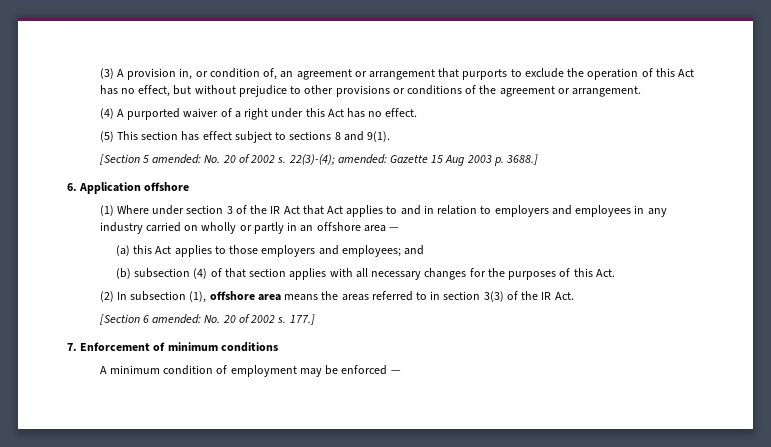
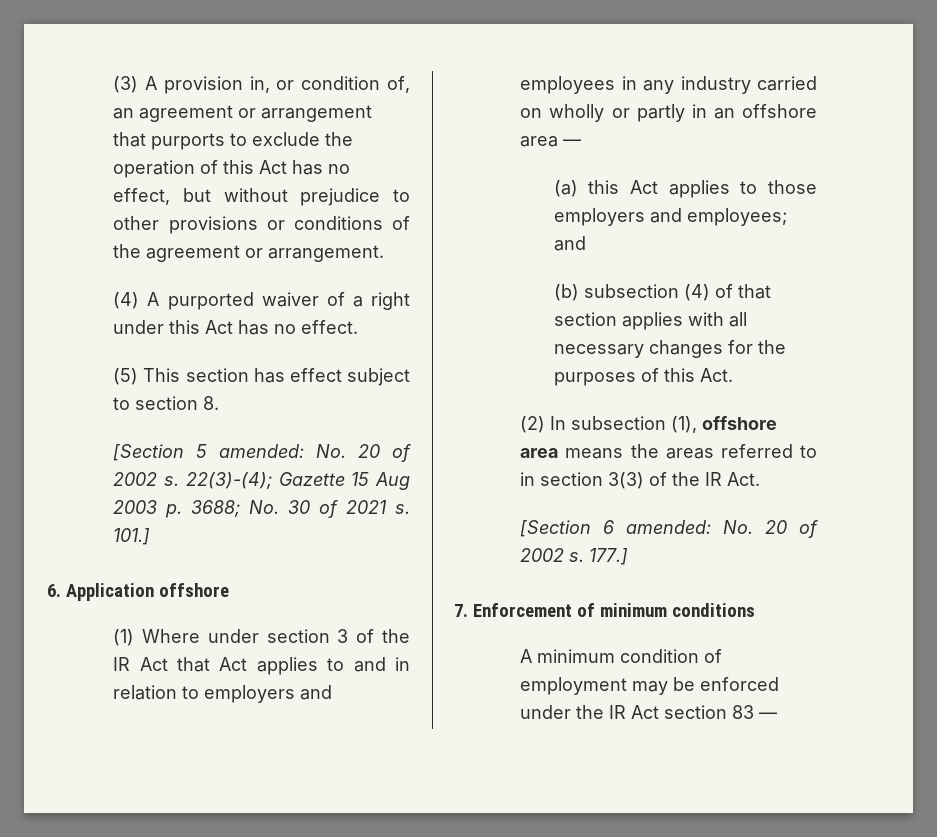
[289,131,390,142] sections 8 and 9(1). -> [135,396,220,410] section 8.
[337,154,387,164] amended: -> (272, 480) none
[506,154,539,165] 3688.] -> [191,500,410,518] [113,528,151,545] 3688; No. 30 of 2021 s. 101.]
(388, 370) none -> [520,705,755,719] under the IR Act section 83

